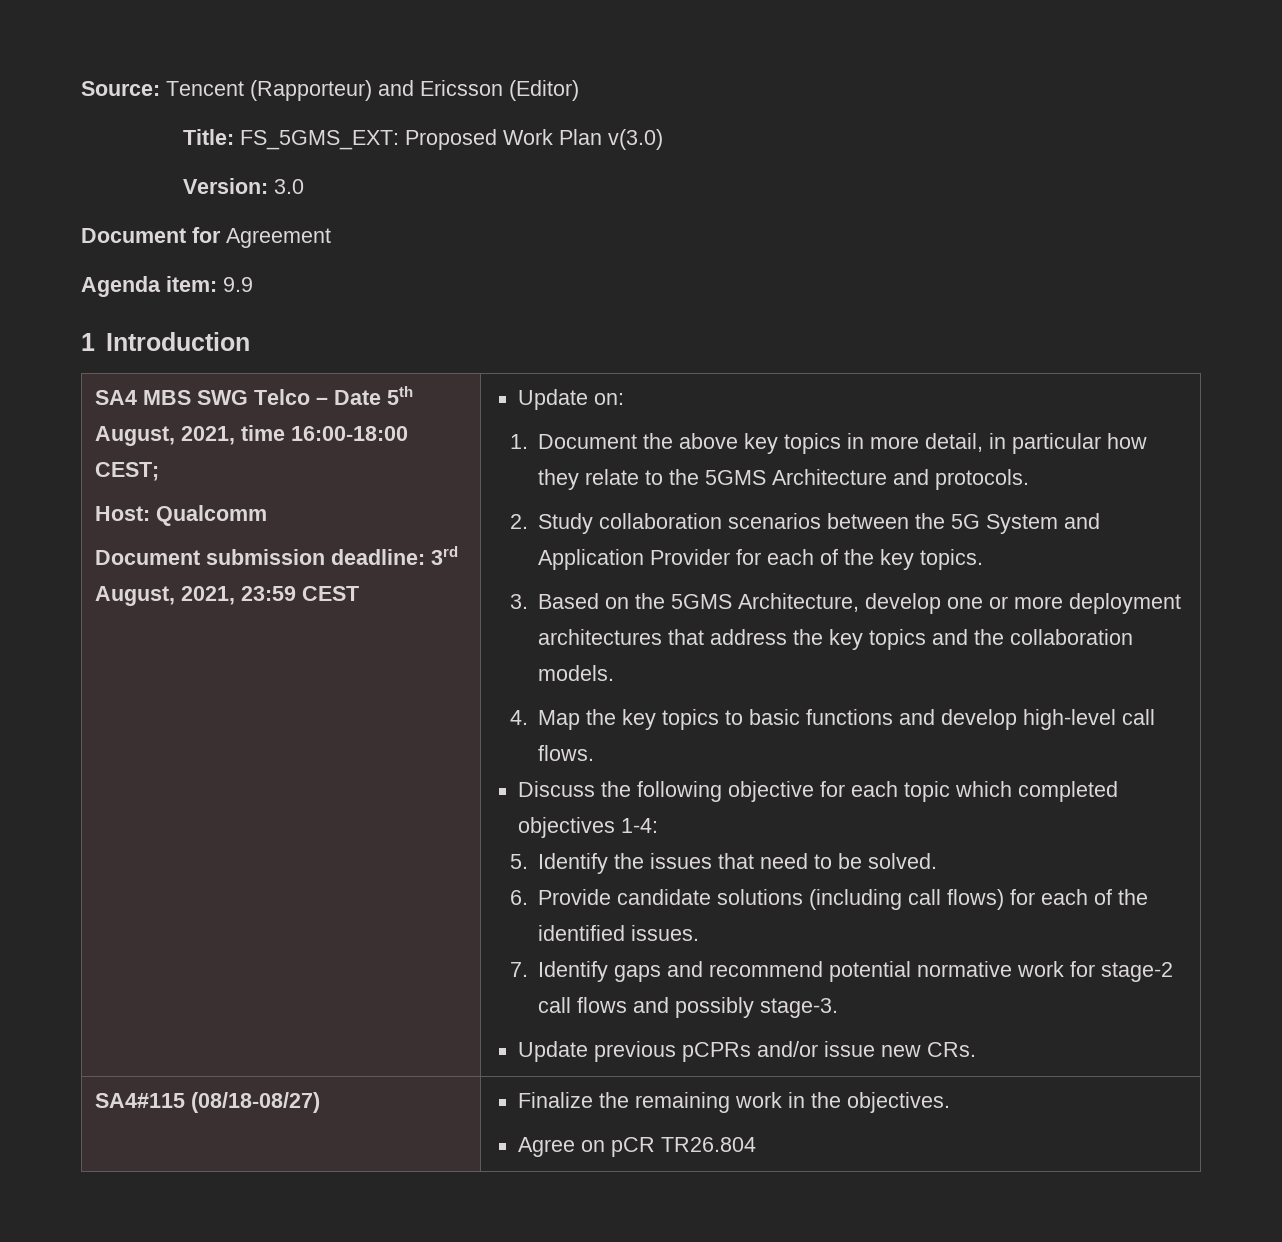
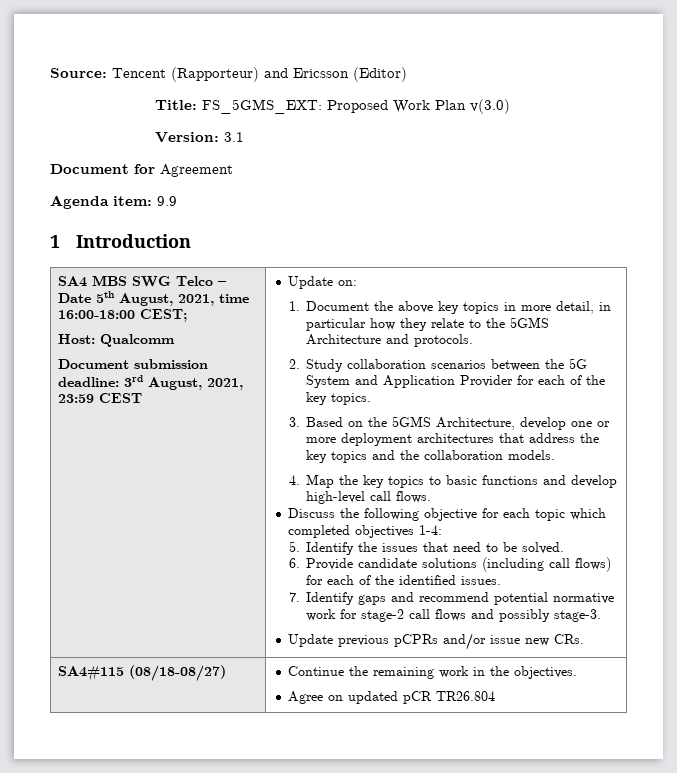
[273,179,304,194] 3.0 -> [223,132,244,142] 3.1
[517,1092,593,1108] Finalize -> [287,666,344,676] Continue
(605, 1146) none -> [347,691,398,704] updated

